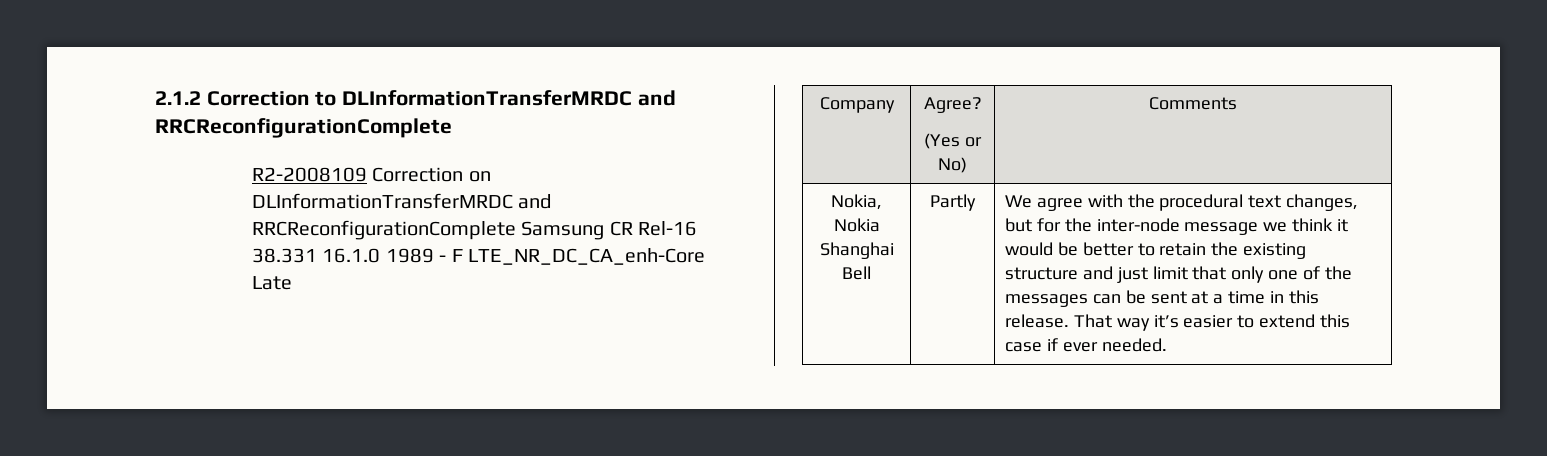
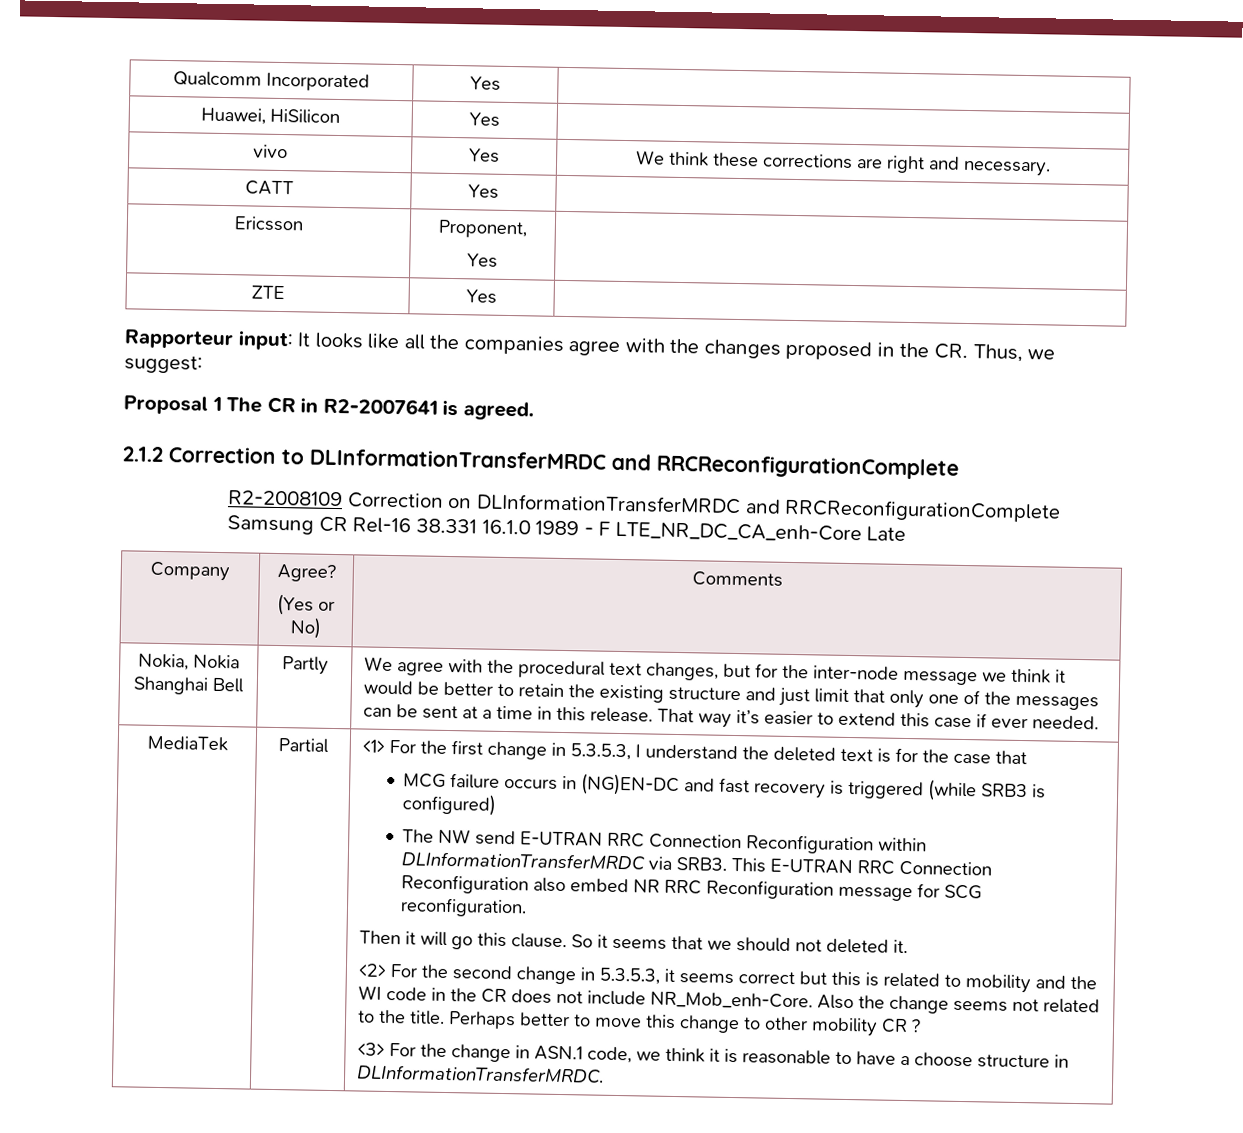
(155, 98) none -> [173,71,370,92] [470,76,501,91] [201,107,340,125] [469,112,500,127] [253,144,288,159] [469,148,500,163] [635,150,1051,177] [245,180,294,196] [468,184,499,199] [234,216,304,232] [438,219,528,239] [467,253,498,268] [250,285,285,300] [466,289,497,304] [124,329,1056,362] [124,355,203,374] [123,395,534,421] Qualcomm Incorporated | Yes | // Huawei, HiSilicon | Yes | // vivo | Yes | We think these corrections are right and necessary. // CATT | Yes | // Ericsson | Proponent, // Yes | // ZTE | Yes | // Rapporteur input: It looks like all the companies agree with the changes proposed in the CR. Thus, we suggest: // Proposal 1 The CR in R2-2007641 is agreed. //
(1167, 345) none -> [146,735,228,752] [278,738,328,753] [361,739,1027,765] [403,773,1047,802] [402,793,497,816] [402,828,928,855] [401,851,993,877] [401,874,983,902] [400,897,528,918] [358,930,908,954] [357,963,1097,994] [357,985,1100,1014] [357,1009,921,1037] [356,1042,1069,1069] [356,1064,604,1083] // MediaTek | Partial | <1> For the first change in 5.3.5.3, I understand the deleted text is for the case that // MCG failure occurs in (NG)EN-DC and fast recovery is triggered (while SRB3 is configured) // The NW send E-UTRAN RRC Connection Reconfiguration within DLInformationTransferMRDC via SRB3. This E-UTRAN RRC Connection Reconfiguration also embed NR RRC Reconfiguration message for SCG reconfiguration. // Then it will go this clause. So it seems that we should not deleted it. // <2> For the second change in 5.3.5.3, it seems correct but this is related to mobility and the WI code in the CR does not include NR_Mob_enh-Core. Also the change seems not related to the title. Perhaps better to move this change to other mobility CR ? // <3> For the change in ASN.1 code, we think it is reasonable to have a choose structure in DLInformationTransferMRDC.

